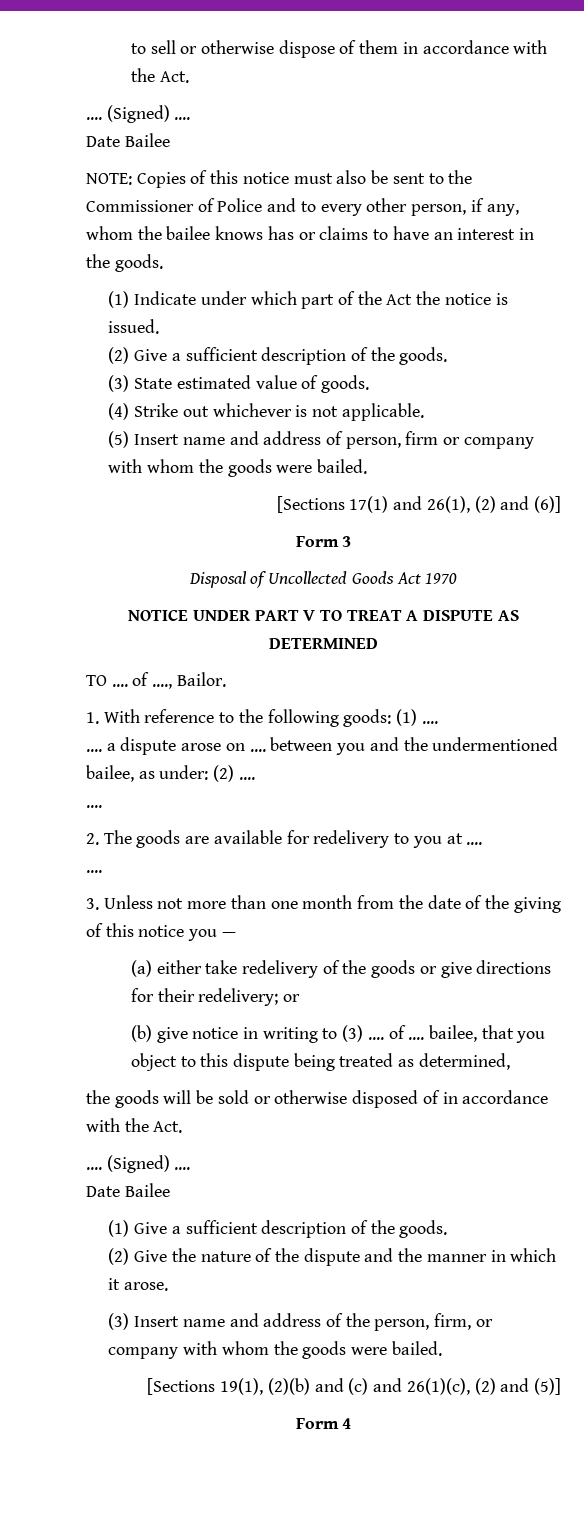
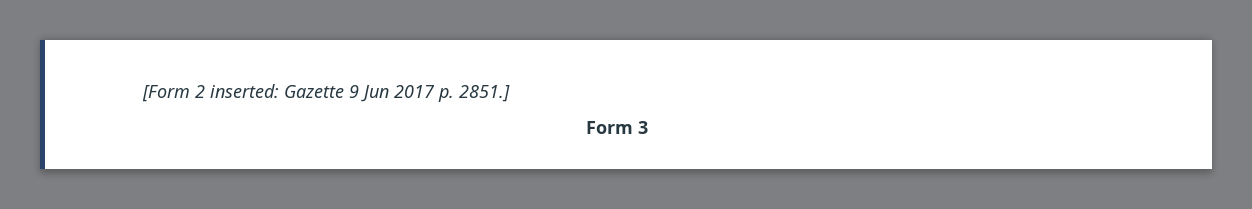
[130,40,548,58] [130,68,189,83] [86,105,191,123] [86,133,170,147] [86,170,473,188] [86,198,519,216] [86,226,534,240] [86,254,163,272] [108,291,508,309] [108,319,160,334] [108,347,448,365] [108,375,370,393] [108,403,424,421] [108,431,534,449] [108,459,368,477] [276,496,562,513] [295,536,352,547] [188,571,458,588] [128,610,519,621] [269,638,378,649] [86,672,226,689] [86,709,438,727] [86,737,559,755] [86,765,255,782] [86,805,102,808] [86,830,483,848] [86,870,102,873] [86,895,561,913] [86,923,236,941] [130,960,552,978] [130,988,300,1006] [130,1025,546,1043] [130,1053,510,1071] [86,1090,549,1108] [86,1118,183,1133] [86,1155,191,1173] [86,1183,170,1197] [108,1220,448,1238] [108,1248,557,1266] [108,1278,169,1291] [108,1313,493,1331] [108,1341,442,1359] [147,1378,562,1395] [295,1418,352,1429] to sell or otherwise dispose of them in accordance with the Act. // .... (Signed) .... // Date Bailee // NOTE: Copies of this notice must also be sent to the Commissioner of Police and to every other person, if any, whom the bailee knows has or claims to have an interest in the goods. // (1) Indicate under which part of the Act the notice is issued. // (2) Give a sufficient description of the goods. // (3) State estimated value of goods. // (4) Strike out whichever is not applicable. // (5) Insert name and address of person, firm or company with whom the goods were bailed. // [Sections 17(1) and 26(1), (2) and (6)] // Form 3 // Disposal of Uncollected Goods Act 1970 // NOTICE UNDER PART V TO TREAT A DISPUTE AS DETERMINED // TO .... of ...., Bailor. // 1. With reference to the following goods: (1) .... // .... a dispute arose on .... between you and the undermentioned bailee, as under: (2) .... // .... // 2. The goods are available for redelivery to you at .... // .... // 3. Unless not more than one month from the date of the giving of this notice you — // (a) either take redelivery of the goods or give directions for their redelivery; or // (b) give notice in writing to (3) .... of .... bailee, that you object to this dispute being treated as determined, // the goods will be sold or otherwise disposed of in accordance with the Act. // .... (Signed) .... // Date Bailee // (1) Give a sufficient description of the goods. // (2) Give the nature of the dispute and the manner in which it arose. // (3) Insert name and address of the person, firm, or company with whom the goods were bailed. // [Sections 19(1), (2)(b) and (c) and 26(1)(c), (2) and (5)] // Form 4 -> [141,84,510,102] [586,121,648,134] [Form 2 inserted: Gazette 9 Jun 2017 p. 2851.] // Form 3

